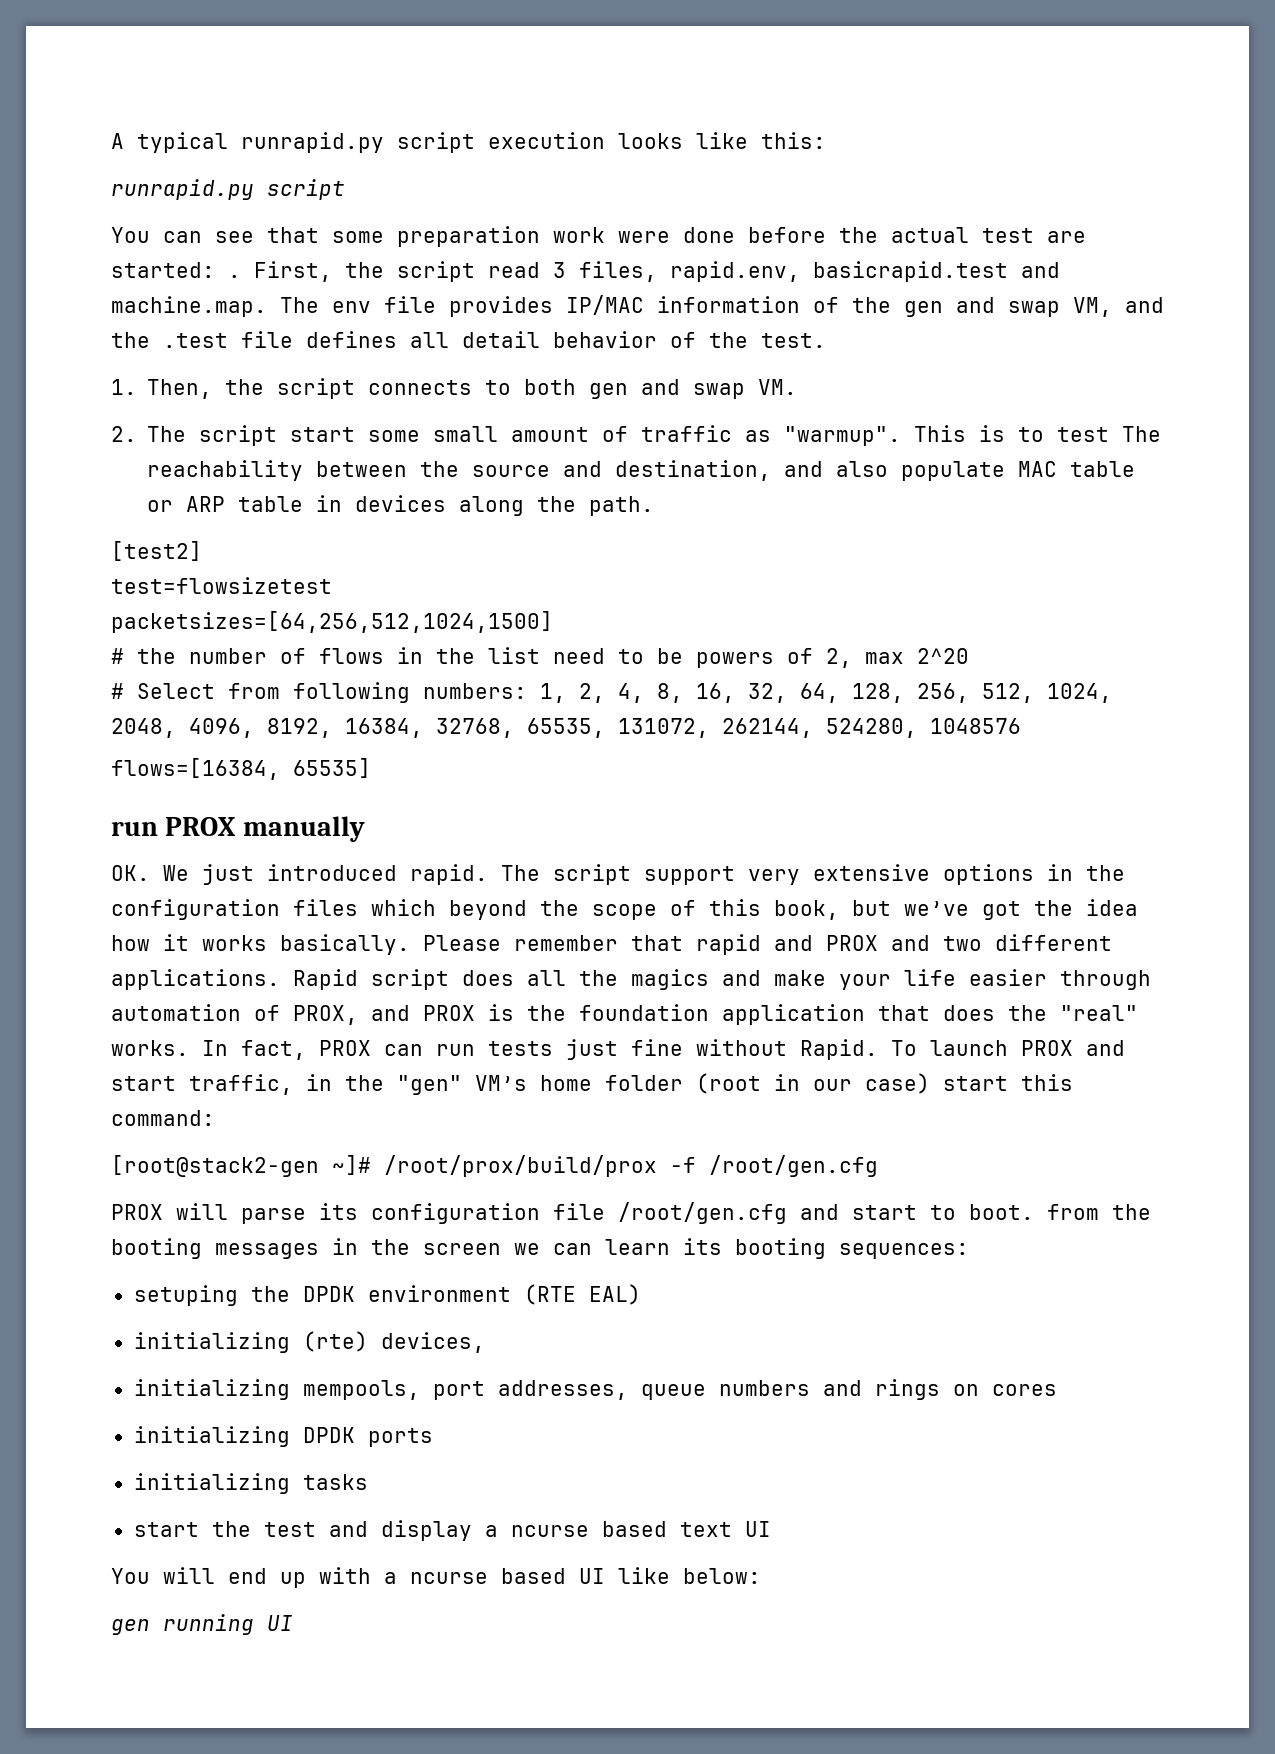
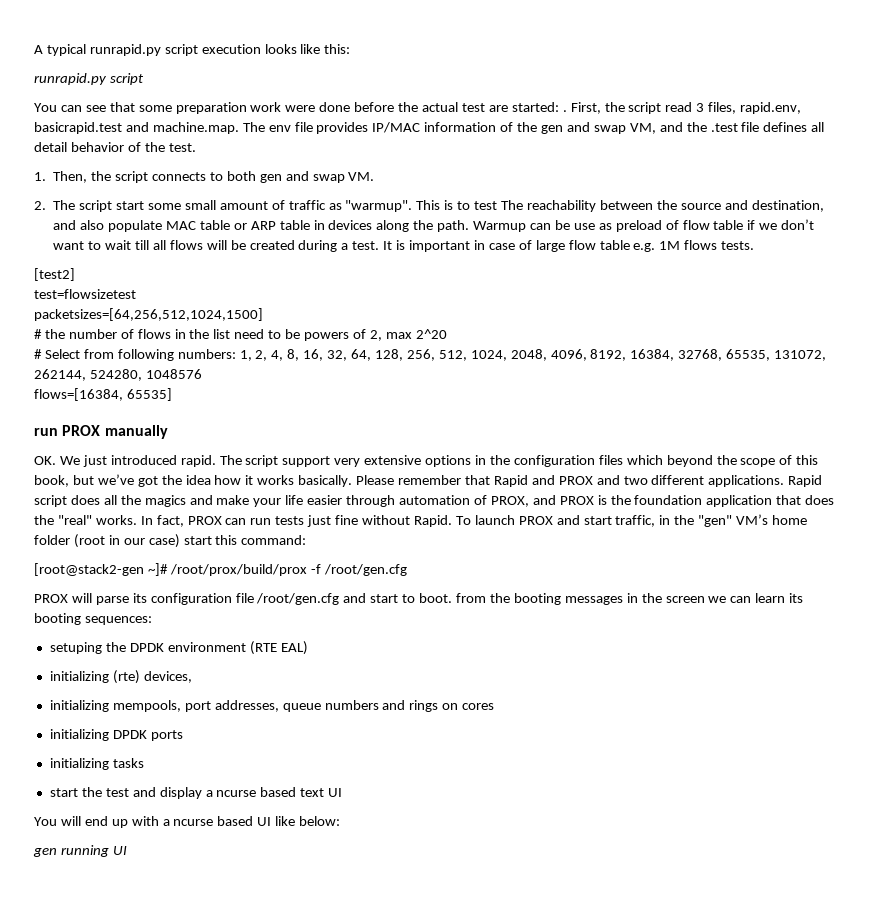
(655, 506) none -> [473,219,815,232] [53,240,755,252] Warmup can be use as preload of flow table if we don’t want to wait till all flows will be created during a test. It is important in case of large flow table e.g. 1M flows tests.
[696,934,761,955] rapid -> [493,475,528,487] Rapid

